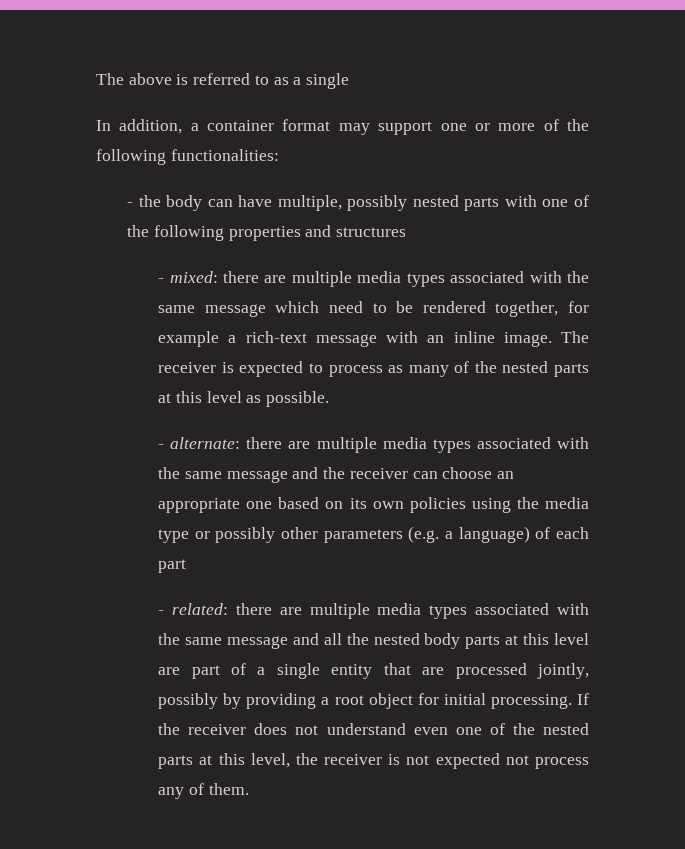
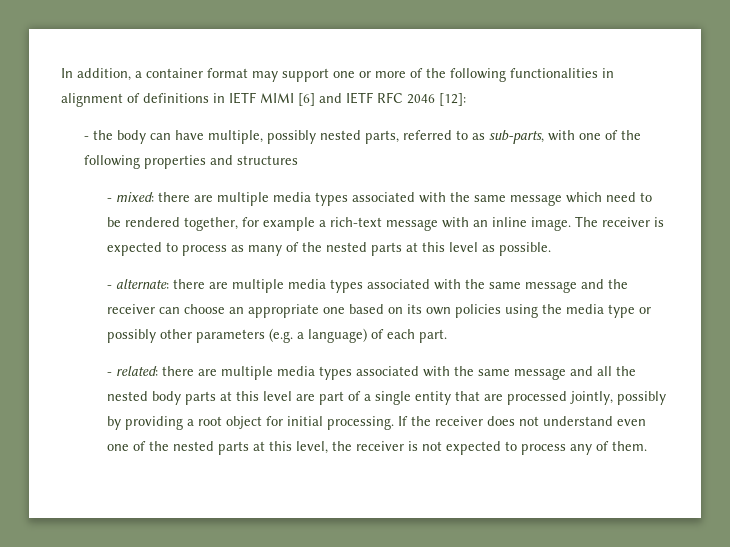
[96,73,350,89] The above is referred to as a single // -> (61, 73) none
[170,149,279,161] functionalities: -> [510,68,614,78] [61,92,466,107] functionalities in alignment of definitions in IETF MIMI [6] and IETF RFC 2046 [12]:
[464,197,500,211] parts -> [365,130,545,144] parts, referred to as sub-parts,
[158,559,187,573] part -> [419,329,448,343] part.
[505,755,529,765] not -> [505,441,518,451] to

